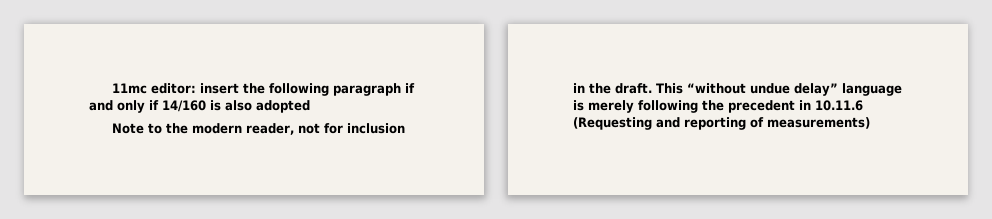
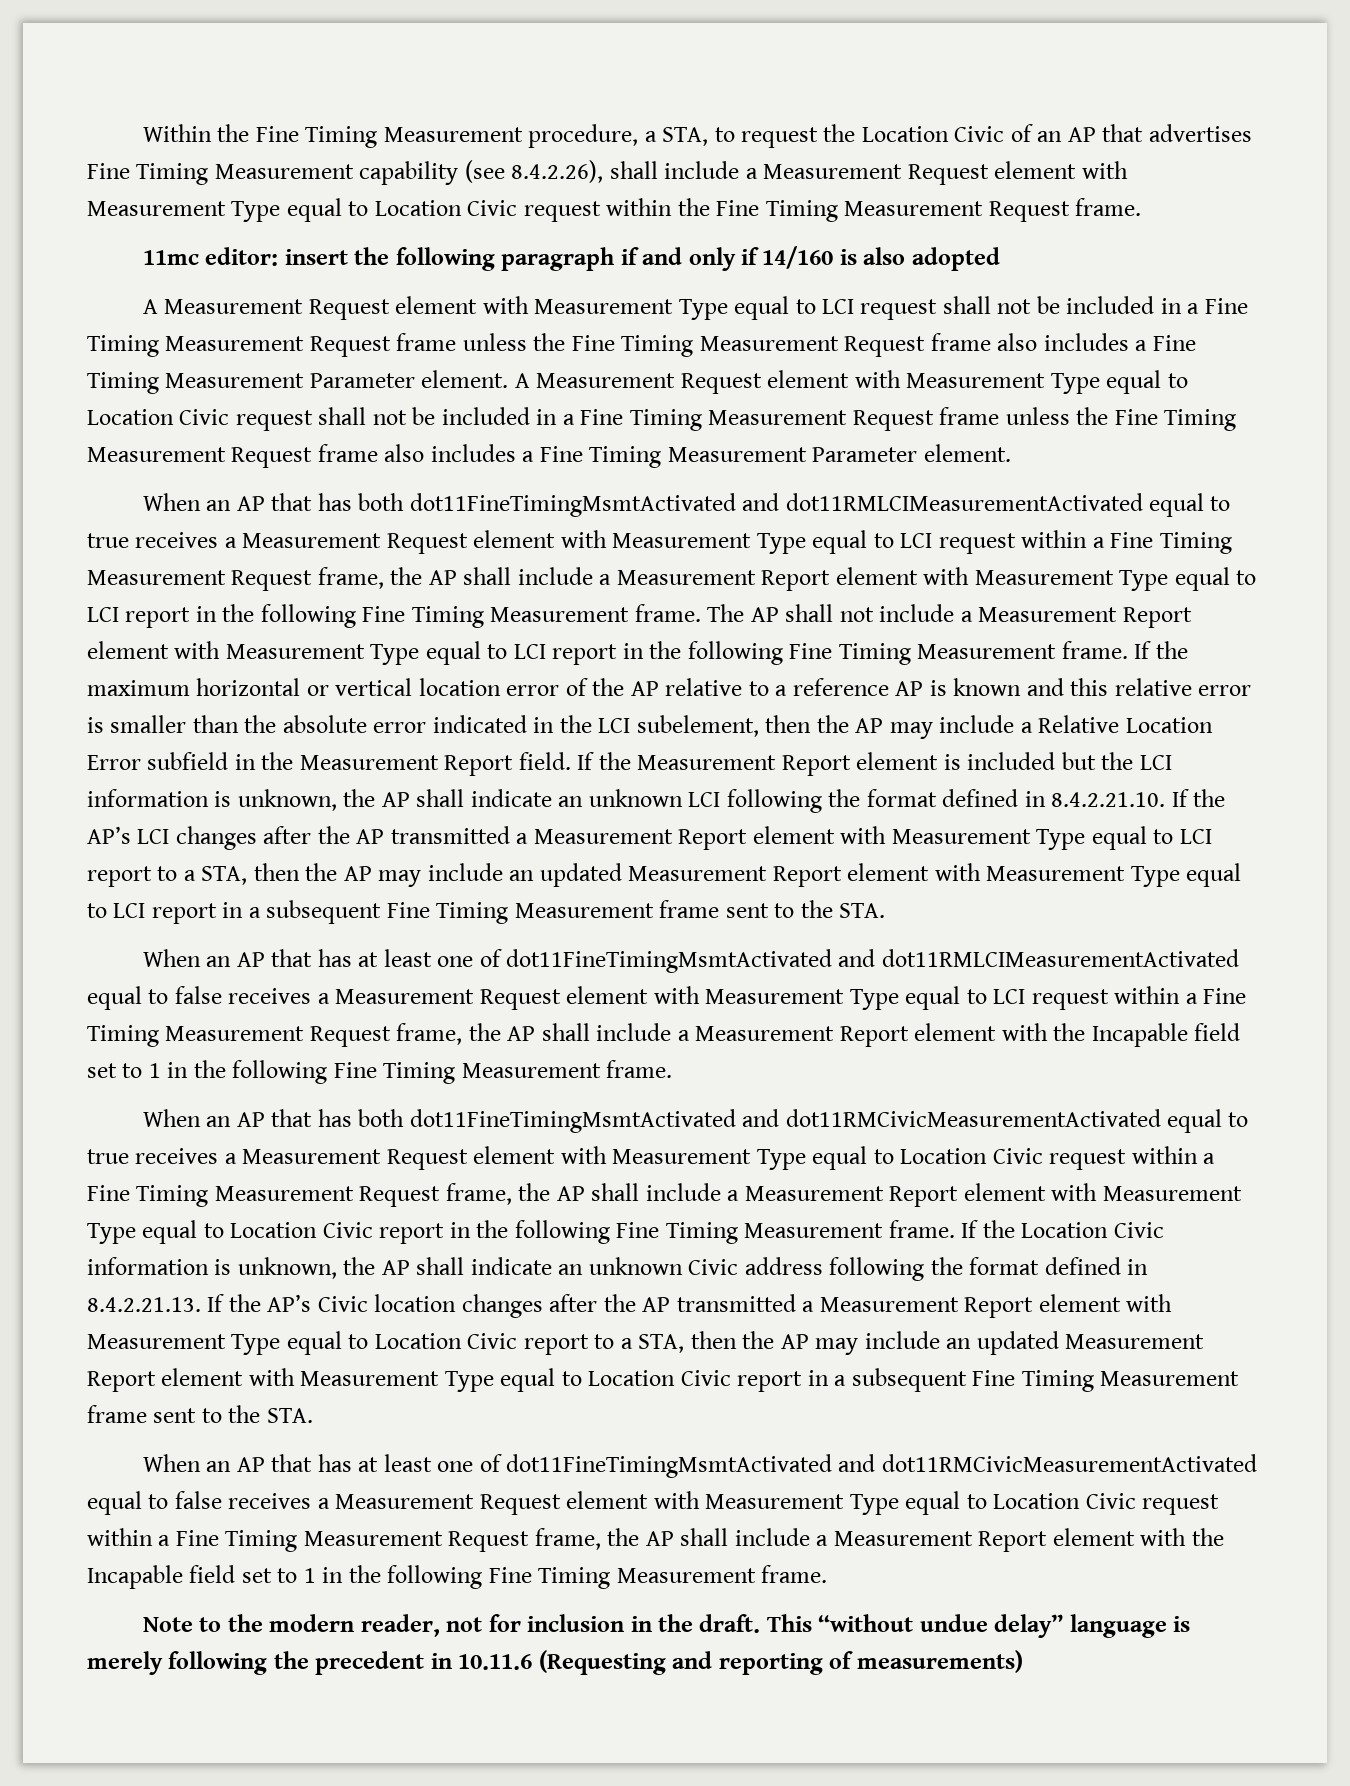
(111, 88) none -> [142,124,1252,148] [87,160,1128,185] [87,198,1142,222] Within the Fine Timing Measurement procedure, a STA, to request the Location Civic of an AP that advertises Fine Timing Measurement capability (see 8.4.2.26), shall include a Measurement Request element with Measurement Type equal to Location Civic request within the Fine Timing Measurement Request frame. //
(310, 106) none -> [142,296,1248,320] [87,333,1196,357] [87,370,1188,394] [87,407,1237,431] [87,444,1011,468] [142,493,1231,517] [87,530,1232,554] [87,567,1257,591] [87,604,1192,628] [87,641,1188,665] [87,678,1252,696] [87,715,1213,739] [87,752,1172,776] [87,789,1226,813] [87,826,1212,850] [87,863,1242,887] [87,900,886,924] [142,949,1239,973] [87,986,1247,1010] [87,1023,1241,1047] [87,1060,673,1084] [142,1109,1249,1133] [87,1146,1216,1170] [87,1183,1242,1207] [87,1220,1164,1244] [87,1257,1149,1281] [87,1294,1173,1318] [87,1331,1205,1355] [87,1368,1240,1392] [87,1405,313,1423] [142,1454,1257,1478] [87,1491,1220,1515] [87,1528,1224,1552] [87,1565,828,1589] // A Measurement Request element with Measurement Type equal to LCI request shall not be included in a Fine Timing Measurement Request frame unless the Fine Timing Measurement Request frame also includes a Fine Timing Measurement Parameter element. A Measurement Request element with Measurement Type equal to Location Civic request shall not be included in a Fine Timing Measurement Request frame unless the Fine Timing Measurement Request frame also includes a Fine Timing Measurement Parameter element. // When an AP that has both dot11FineTimingMsmtActivated and dot11RMLCIMeasurementActivated equal to true receives a Measurement Request element with Measurement Type equal to LCI request within a Fine Timing Measurement Request frame, the AP shall include a Measurement Report element with Measurement Type equal to LCI report in the following Fine Timing Measurement frame. The AP shall not include a Measurement Report element with Measurement Type equal to LCI report in the following Fine Timing Measurement frame. If the maximum horizontal or vertical location error of the AP relative to a reference AP is known and this relative error is smaller than the absolute error indicated in the LCI subelement, then the AP may include a Relative Location Error subfield in the Measurement Report field. If the Measurement Report element is included but the LCI information is unknown, the AP shall indicate an unknown LCI following the format defined in 8.4.2.21.10. If the AP’s LCI changes after the AP transmitted a Measurement Report element with Measurement Type equal to LCI report to a STA, then the AP may include an updated Measurement Report element with Measurement Type equal to LCI report in a subsequent Fine Timing Measurement frame sent to the STA. // When an AP that has at least one of dot11FineTimingMsmtActivated and dot11RMLCIMeasurementActivated equal to false receives a Measurement Request element with Measurement Type equal to LCI request within a Fine Timing Measurement Request frame, the AP shall include a Measurement Report element with the Incapable field set to 1 in the following Fine Timing Measurement frame. // When an AP that has both dot11FineTimingMsmtActivated and dot11RMCivicMeasurementActivated equal to true receives a Measurement Request element with Measurement Type equal to Location Civic request within a Fine Timing Measurement Request frame, the AP shall include a Measurement Report element with Measurement Type equal to Location Civic report in the following Fine Timing Measurement frame. If the Location Civic information is unknown, the AP shall indicate an unknown Civic address following the format defined in 8.4.2.21.13. If the AP’s Civic location changes after the AP transmitted a Measurement Report element with Measurement Type equal to Location Civic report to a STA, then the AP may include an updated Measurement Report element with Measurement Type equal to Location Civic report in a subsequent Fine Timing Measurement frame sent to the STA. // When an AP that has at least one of dot11FineTimingMsmtActivated and dot11RMCivicMeasurementActivated equal to false receives a Measurement Request element with Measurement Type equal to Location Civic request within a Fine Timing Measurement Request frame, the AP shall include a Measurement Report element with the Incapable field set to 1 in the following Fine Timing Measurement frame.

